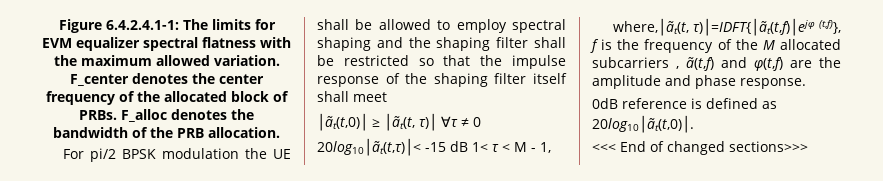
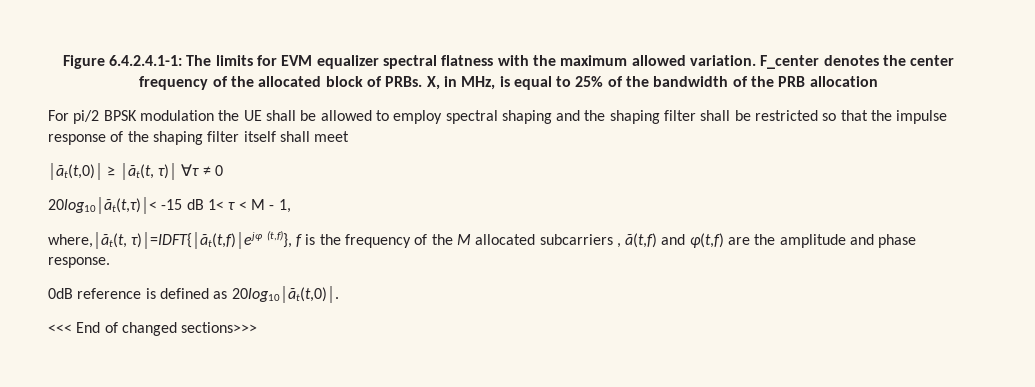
[121,109,227,122] F_alloc denotes -> [426,76,623,90] X, in MHz, is equal to 25% of
[208,127,280,138] allocation. -> [809,76,878,87] allocation

